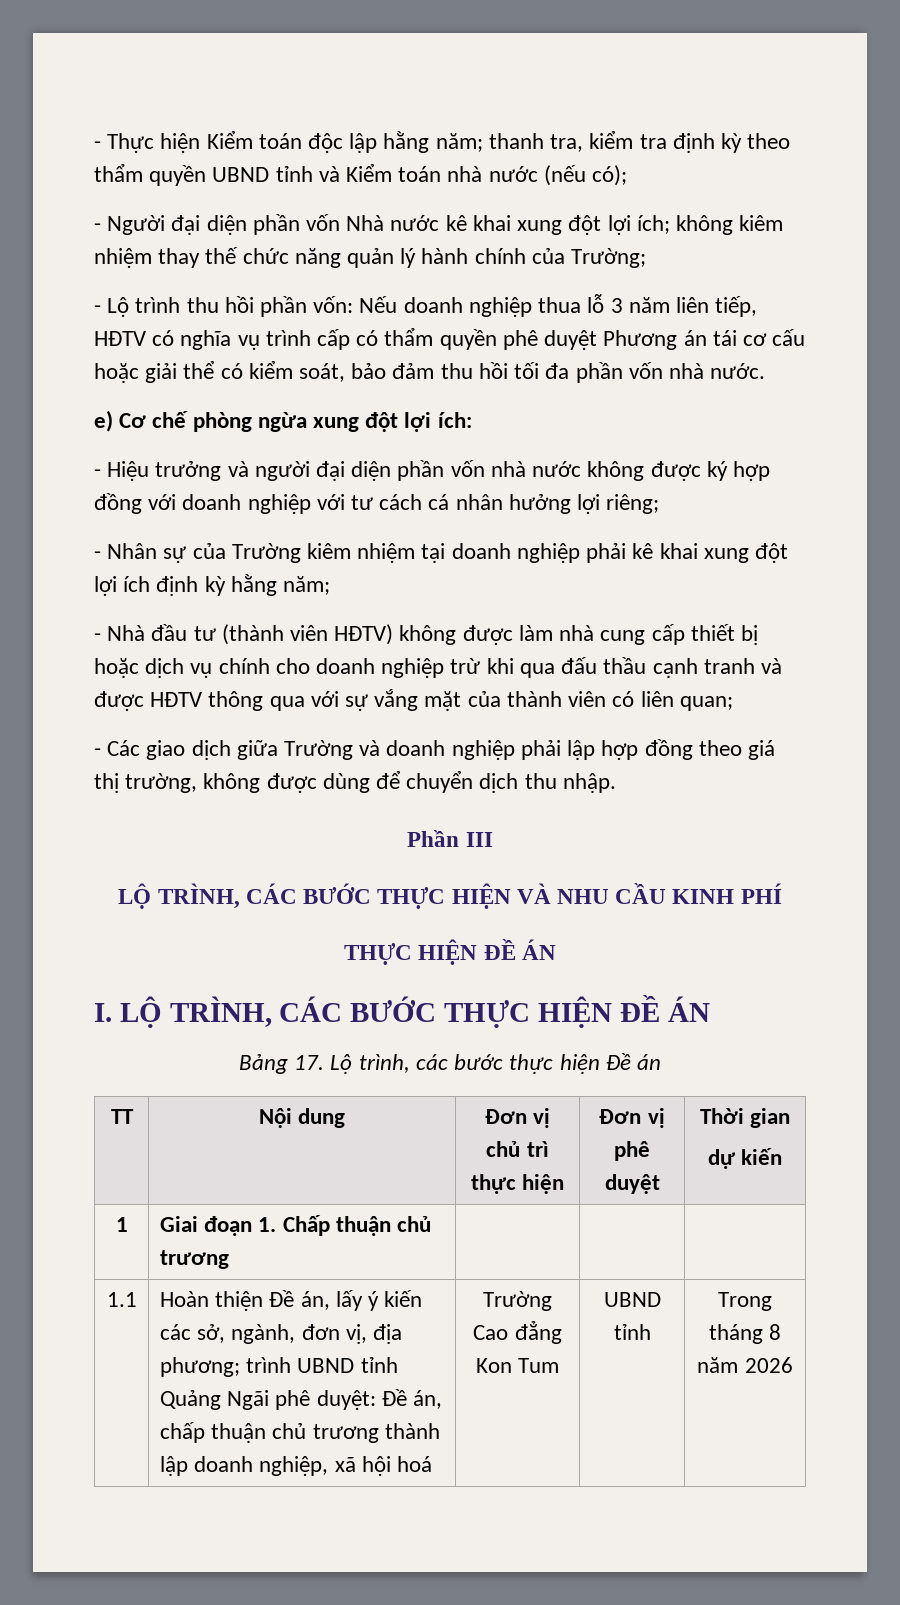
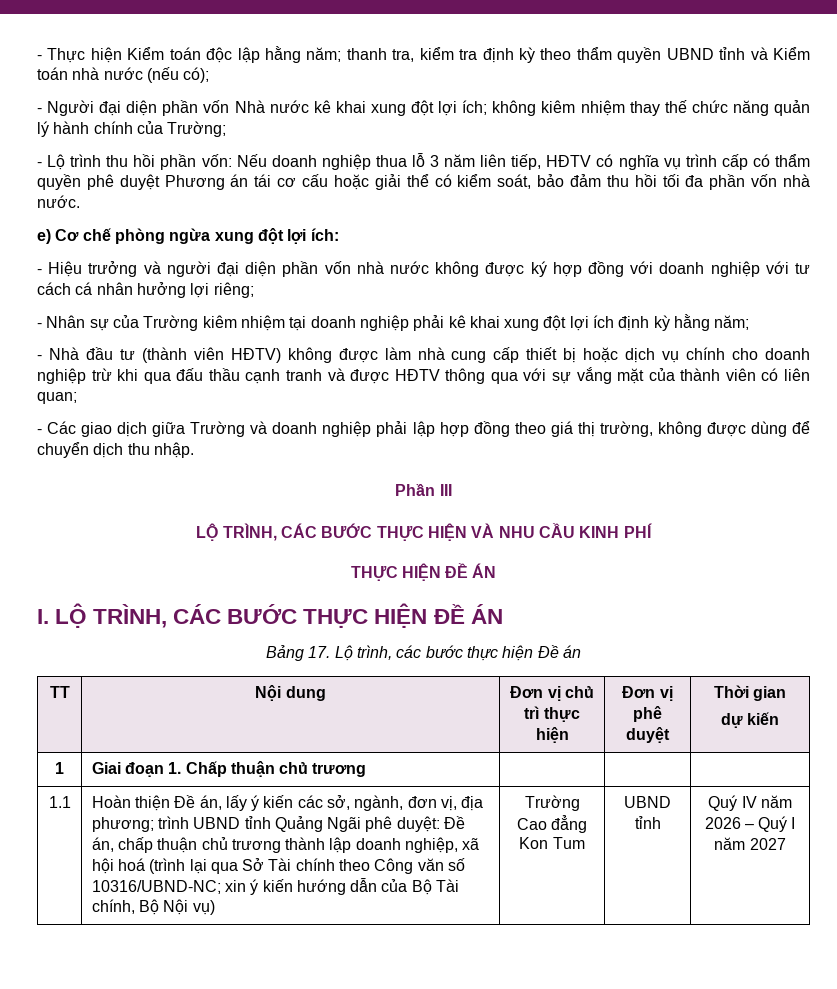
(432, 1464) none -> [149,858,466,874] [91,878,460,895] [91,899,215,915] (trình lại qua Sở Tài chính theo Công văn số 10316/UBND-NC; xin ý kiến hướng dẫn của Bộ Tài chính, Bộ Nội vụ)
[718,1292,772,1311] [708,1324,782,1344] [697,1357,793,1373] Trong tháng 8 năm 2026 -> [708,795,792,811] [704,816,796,832] [714,837,786,850] Quý IV năm 2026 – Quý I năm 2027

